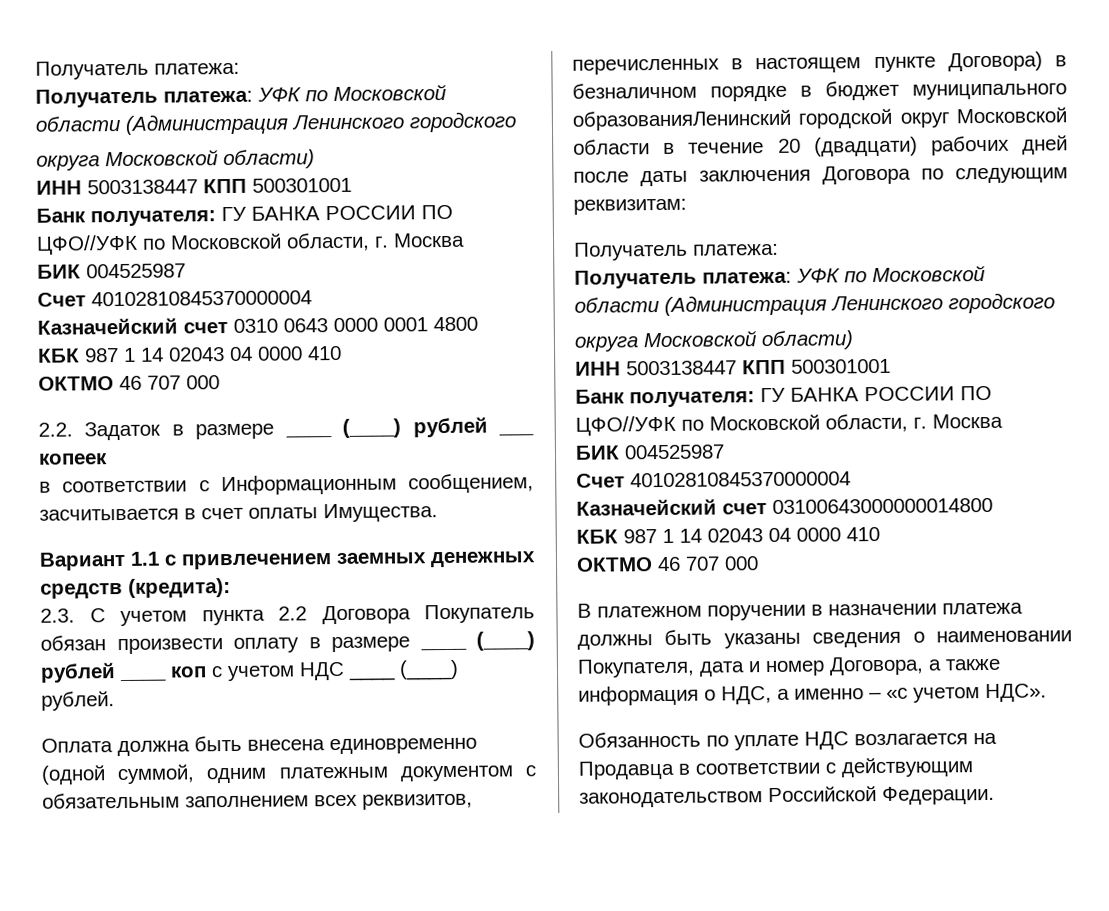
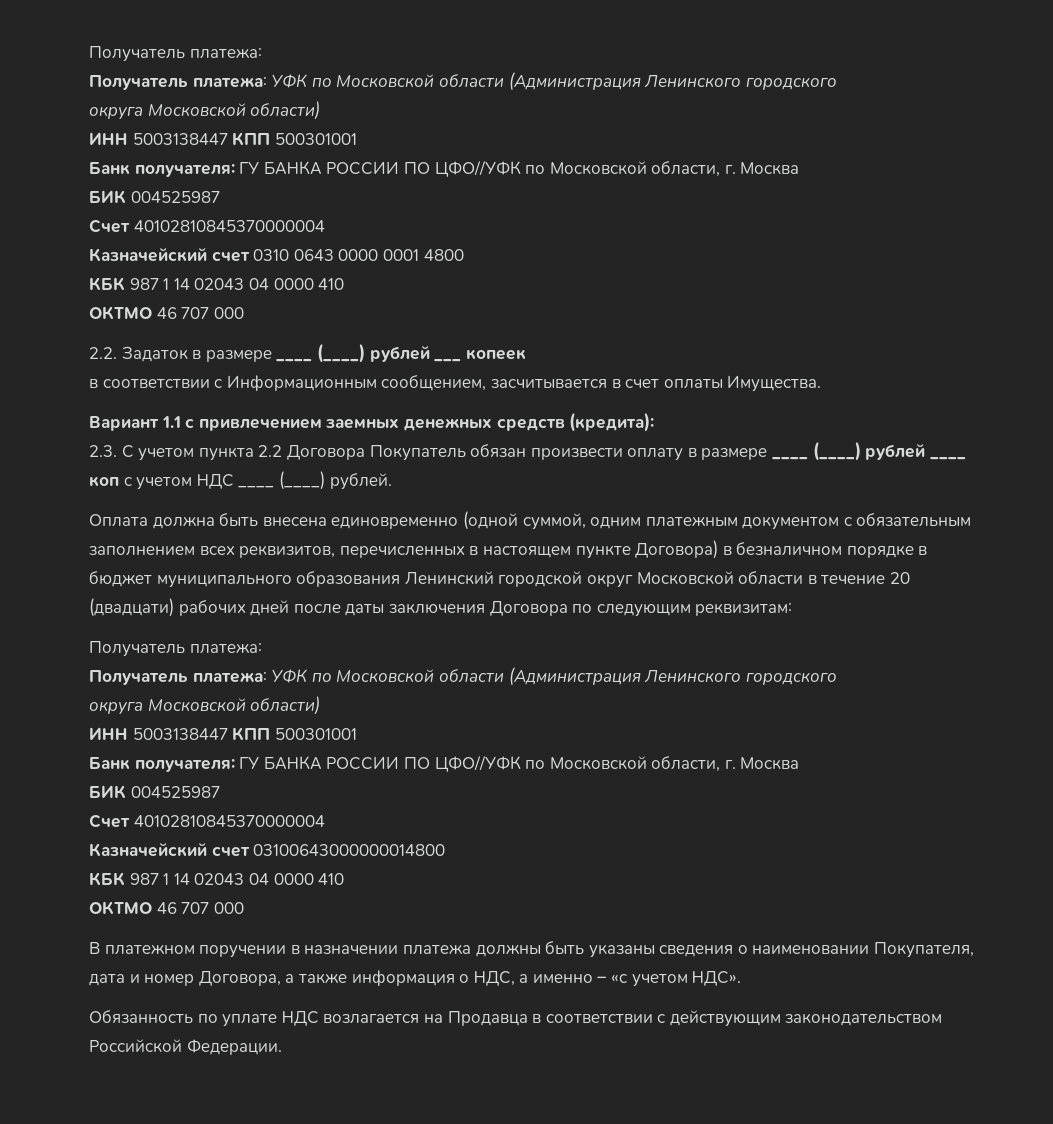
[572,109,791,131] образованияЛенинский -> [296,571,494,587] образования Ленинский

